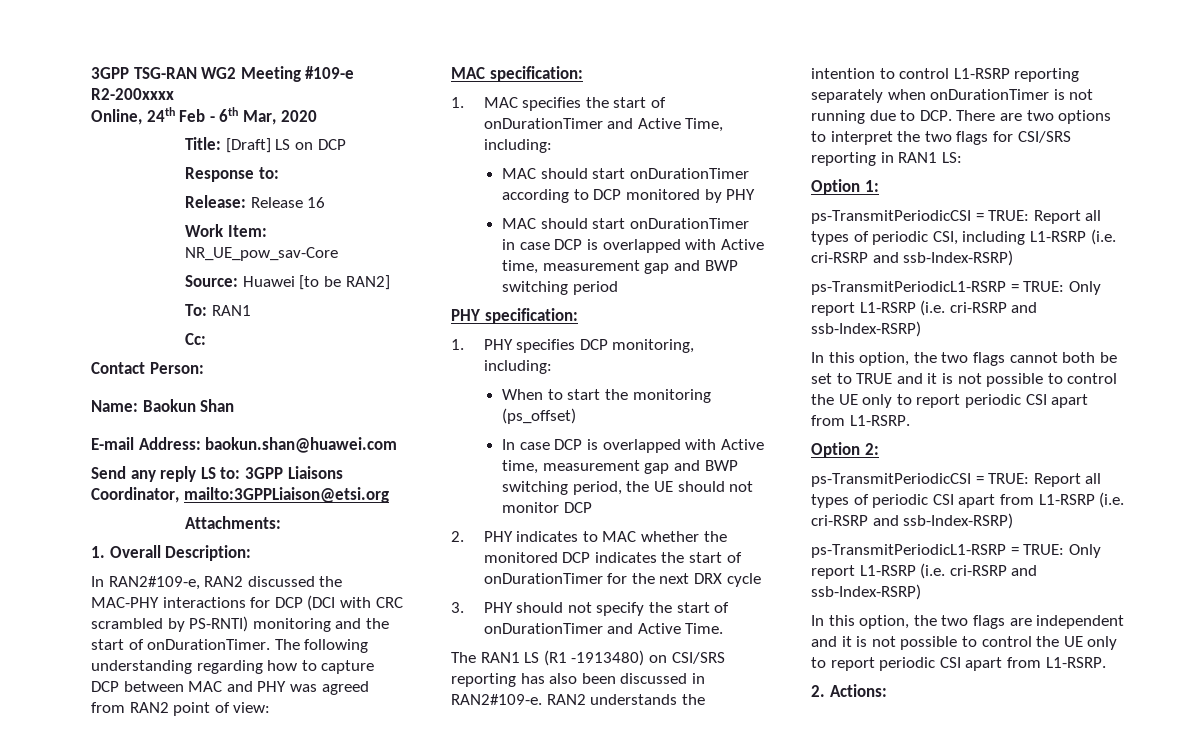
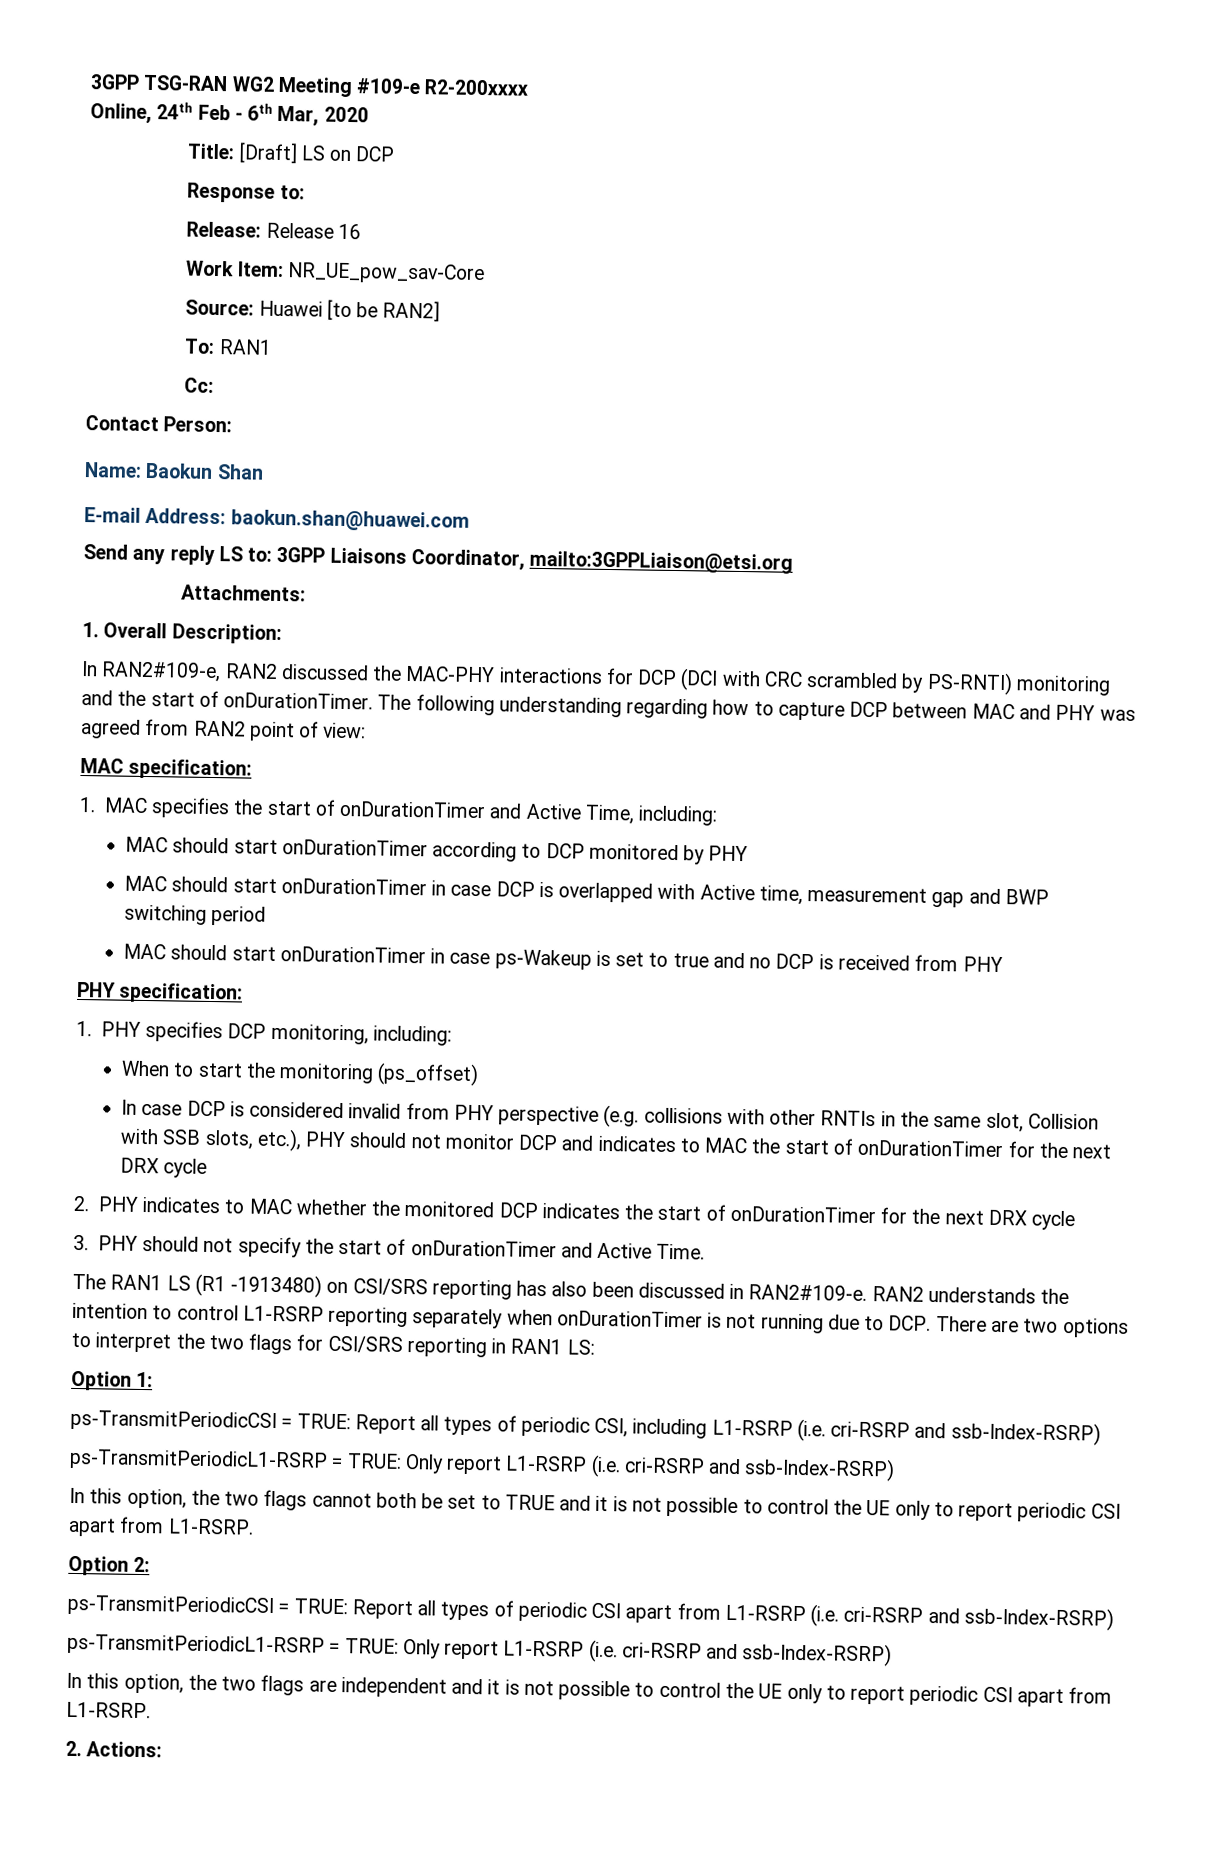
(618, 288) none -> [123,943,1003,973] // MAC should start onDurationTimer in case ps-Wakeup is set to true and no DCP is received from PHY
[602,439,764,453] [502,460,738,474] [502,481,754,495] [502,502,592,513] overlapped with Active time, measurement gap and BWP switching period, the UE should not monitor DCP -> [249,1101,1099,1133] [120,1128,1112,1159] [120,1157,208,1178] considered invalid from PHY perspective (e.g. collisions with other RNTIs in the same slot, Collision with SSB slots, etc.), PHY should not monitor DCP and indicates to MAC the start of onDurationTimer for the next DRX cycle

